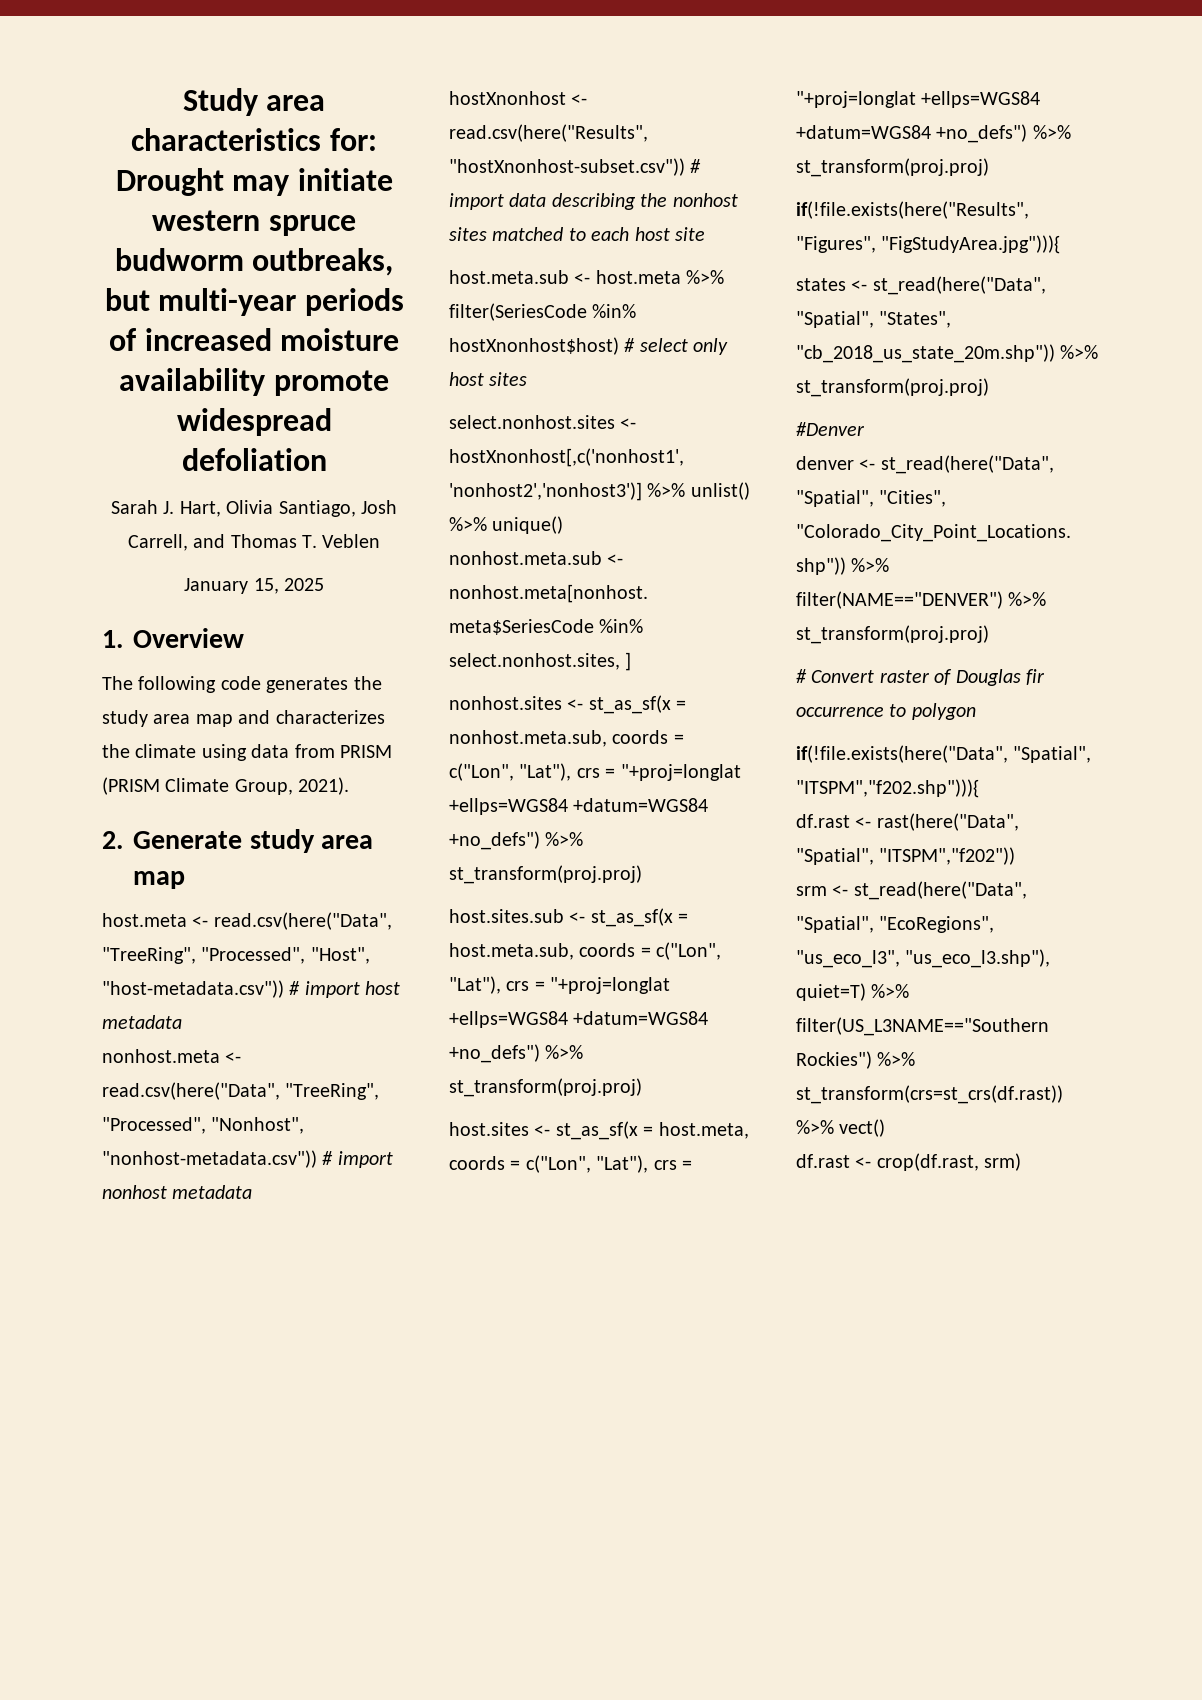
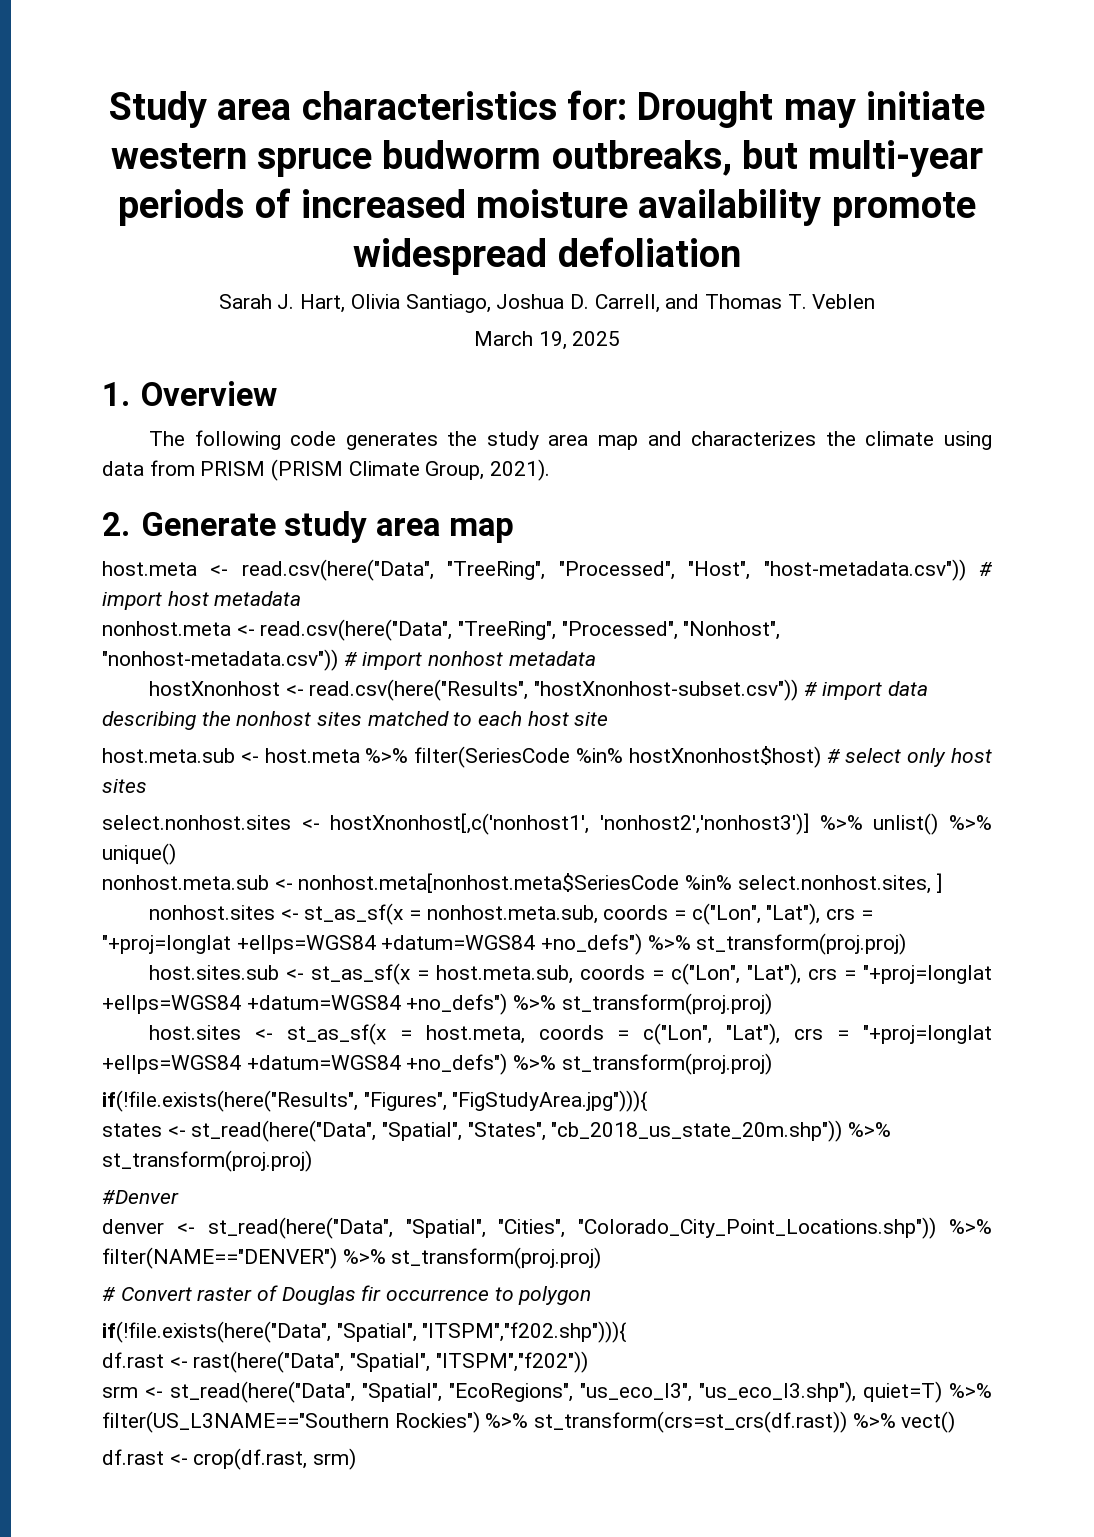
[361,500,397,514] Josh -> [496,294,589,309] Joshua D.
[184,578,279,594] January 15, -> [473,331,567,350] March 19,

